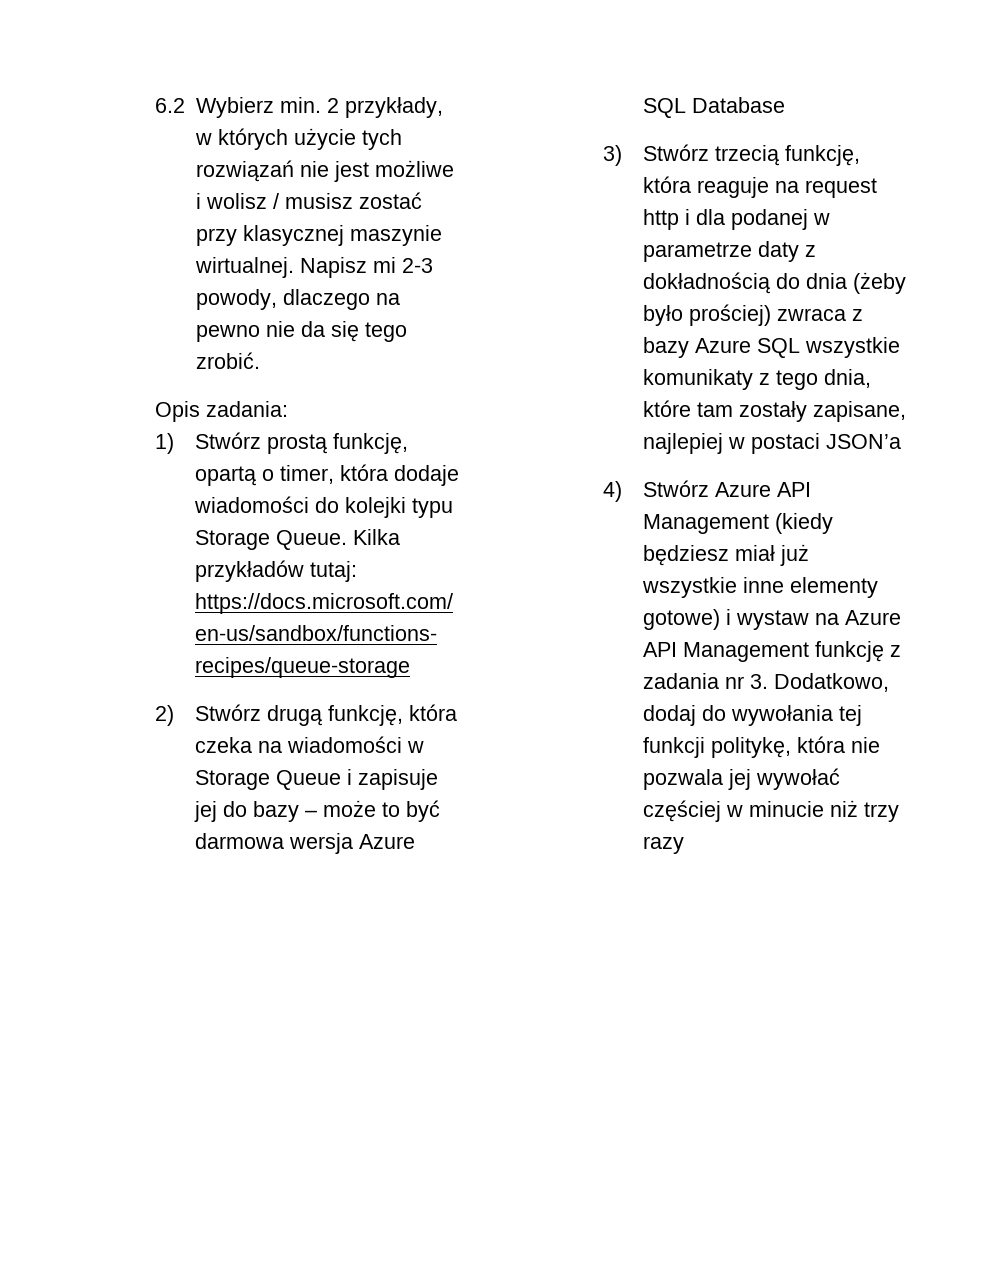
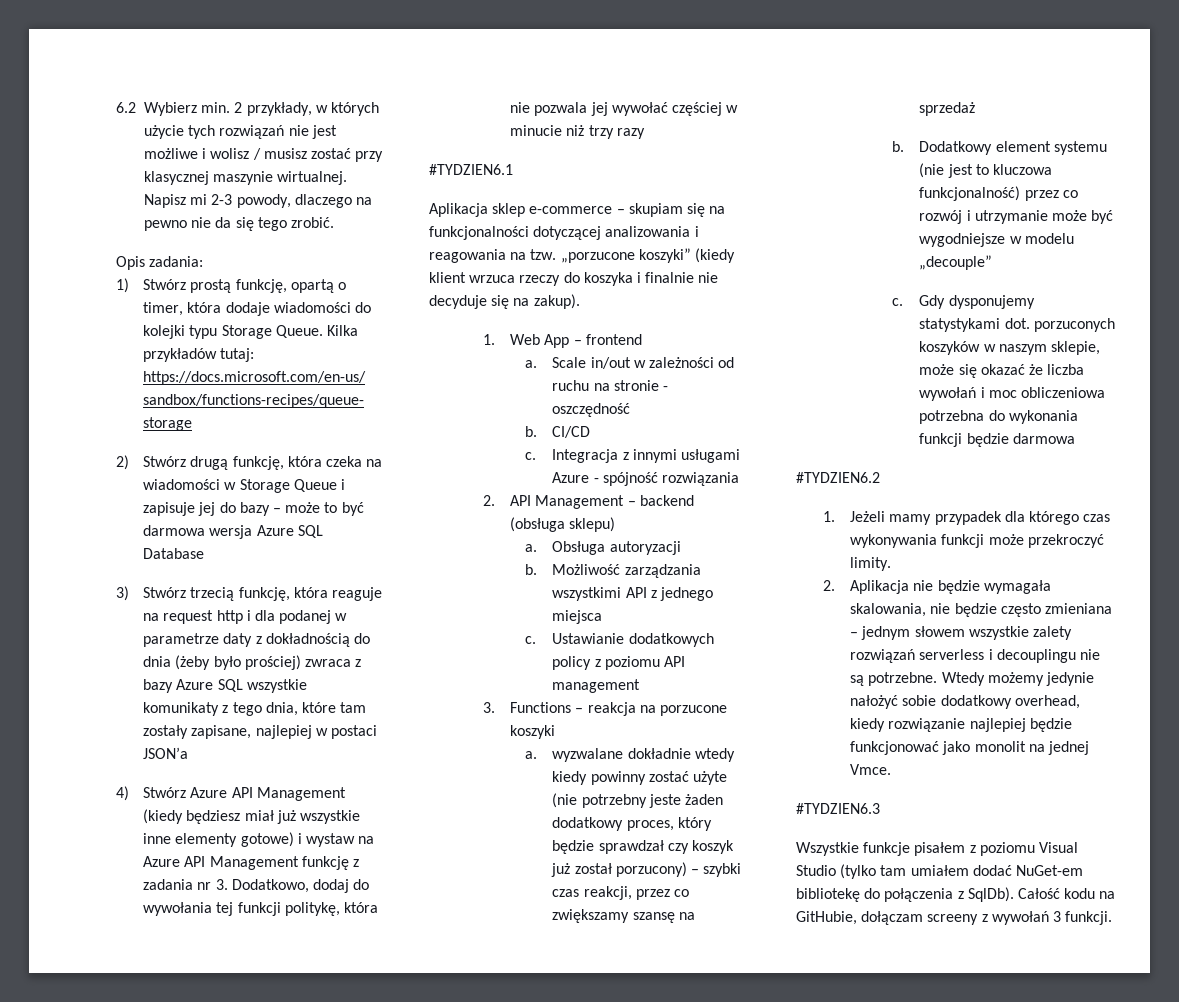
(684, 845) none -> [429,164,513,175] [429,203,726,217] [429,226,699,240] [429,248,735,263] [429,272,719,286] [429,294,580,309] [483,334,642,348] [525,357,735,369] [552,380,668,391] [552,403,631,417] [525,426,591,438] [525,449,740,463] [552,472,739,486] [483,495,694,509] [510,517,616,532] [525,541,681,555] [525,564,701,578] [552,587,713,601] [552,610,603,624] [525,633,714,647] [552,656,685,670] [552,679,641,693] [483,702,728,716] [510,725,556,739] [525,748,735,762] [552,771,727,785] [552,793,723,808] [552,817,712,831] [552,840,734,854] [551,862,742,877] [552,886,689,900] [552,909,695,923] [919,102,976,116] [892,141,1107,155] [919,163,1052,178] [919,186,1078,201] [919,210,1114,224] [919,233,1074,247] [919,255,993,270] [892,295,1035,309] [919,318,1115,332] [919,341,1100,355] [919,364,1085,378] [919,387,1105,401] [919,410,1078,424] [919,433,1075,447] [796,472,880,483] [823,511,1111,525] [850,534,1104,548] [850,557,892,571] [823,580,1051,594] [850,603,1112,617] [850,626,1072,640] [850,649,1100,663] [850,672,1094,686] [850,695,1080,709] [850,718,1072,732] [850,741,1089,755] [850,764,892,775] [796,803,880,814] [796,842,1078,856] [796,864,1083,879] [796,887,1116,902] [796,911,1113,925] // #TYDZIEN6.1 // Aplikacja sklep e-commerce – skupiam się na funkcjonalności dotyczącej analizowania i reagowania na tzw. „porzucone koszyki” (kiedy klient wrzuca rzeczy do koszyka i finalnie nie decyduje się na zakup). // 1. Web App – frontend // a. Scale in/out w zależności od ruchu na stronie - oszczędność // b. CI/CD // c. Integracja z innymi usługami Azure - spójność rozwiązania // 2. API Management – backend (obsługa sklepu) // a. Obsługa autoryzacji // b. Możliwość zarządzania wszystkimi API z jednego miejsca // c. Ustawianie dodatkowych policy z poziomu API management // 3. Functions – reakcja na porzucone koszyki // a. wyzwalane dokładnie wtedy kiedy powinny zostać użyte (nie potrzebny jeste żaden dodatkowy proces, który będzie sprawdzał czy koszyk już został porzucony) – szybki czas reakcji, przez co zwiększamy szansę na sprzedaż // b. Dodatkowy element systemu (nie jest to kluczowa funkcjonalność) przez co rozwój i utrzymanie może być wygodniejsze w modelu „decouple” // c. Gdy dysponujemy statystykami dot. porzuconych koszyków w naszym sklepie, może się okazać że liczba wywołań i moc obliczeniowa potrzebna do wykonania funkcji będzie darmowa // #TYDZIEN6.2 // 1. Jeżeli mamy przypadek dla którego czas wykonywania funkcji może przekroczyć limity. // 2. Aplikacja nie będzie wymagała skalowania, nie będzie często zmieniana – jednym słowem wszystkie zalety rozwiązań serverless i decouplingu nie są potrzebne. Wtedy możemy jedynie nałożyć sobie dodatkowy overhead, kiedy rozwiązanie najlepiej będzie funkcjonować jako monolit na jednej Vmce. // #TYDZIEN6.3 // Wszystkie funkcje pisałem z poziomu Visual Studio (tylko tam umiałem dodać NuGet-em bibliotekę do połączenia z SqlDb). Całość kodu na GitHubie, dołączam screeny z wywołań 3 funkcji.

